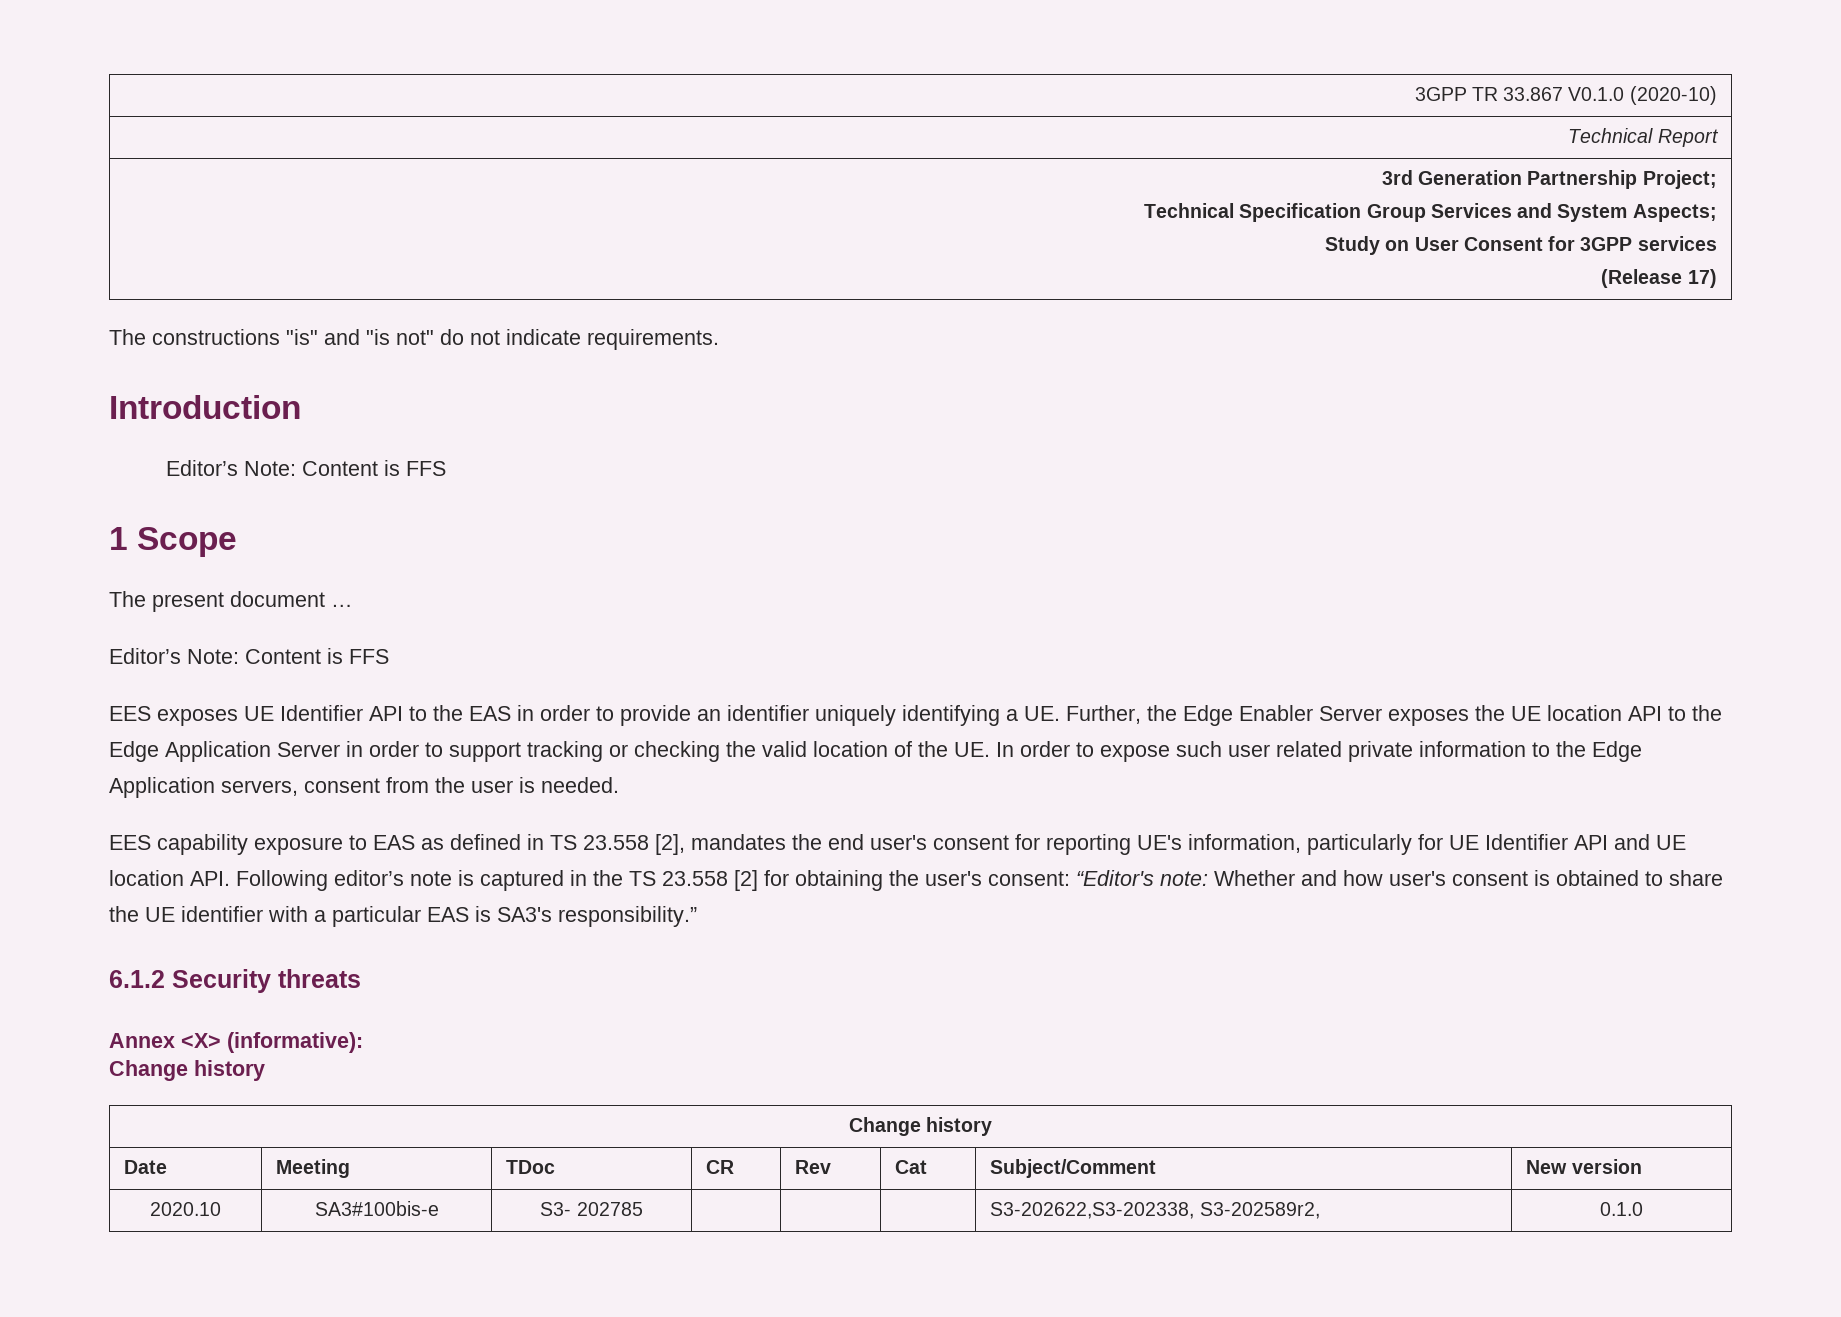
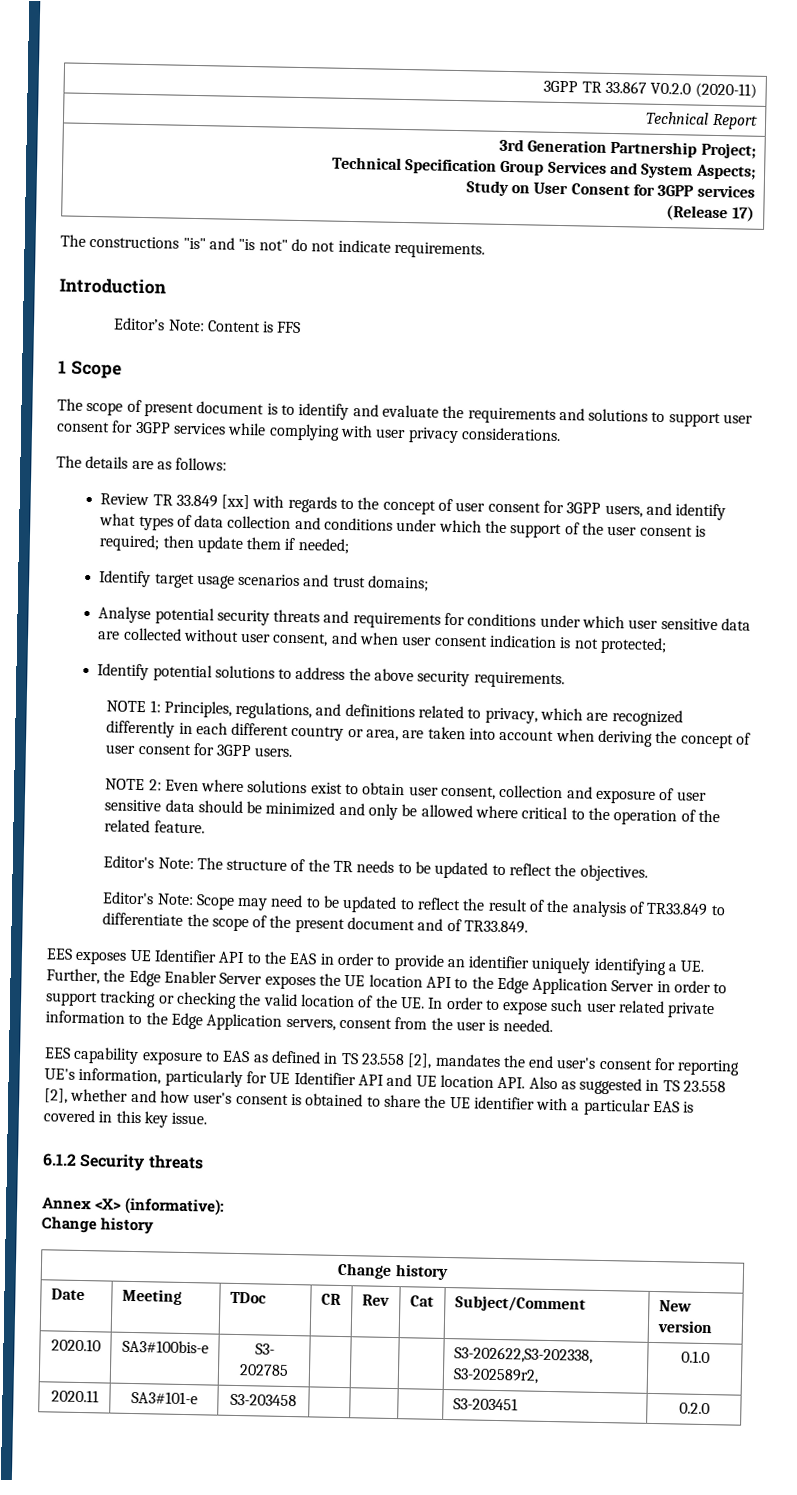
[1568,86,1717,105] V0.1.0 (2020-10) -> [650,82,757,99] V0.2.0 (2020-11)
[152,591,353,612] [109,648,389,664] present document … // Editor’s Note: Content is FFS -> [86,399,754,428] [57,420,561,444] [56,455,228,471] [100,493,727,521] [99,513,707,539] [99,534,349,555] [99,570,430,592] [98,606,752,631] [98,627,668,655] [97,663,565,689] [106,700,683,727] [106,720,752,749] [105,743,293,757] [105,778,707,804] [104,799,721,826] [104,819,205,834] [103,855,648,882] [102,891,726,918] [102,912,529,934] scope of present document is to identify and evaluate the requirements and solutions to support user consent for 3GPP services while complying with user privacy considerations. // The details are as follows: // Review TR 33.849 [xx] with regards to the concept of user consent for 3GPP users, and identify what types of data collection and conditions under which the support of the user consent is required; then update them if needed; // Identify target usage scenarios and trust domains; // Analyse potential security threats and requirements for conditions under which user sensitive data are collected without user consent, and when user consent indication is not protected; // Identify potential solutions to address the above security requirements. // NOTE 1: Principles, regulations, and definitions related to privacy, which are recognized differently in each different country or area, are taken into account when deriving the concept of user consent for 3GPP users. // NOTE 2: Even where solutions exist to obtain user consent, collection and exposure of user sensitive data should be minimized and only be allowed where critical to the operation of the related feature. // Editor's Note: The structure of the TR needs to be updated to reflect the objectives. // Editor's Note: Scope may need to be updated to reflect the result of the analysis of TR33.849 to differentiate the scope of the present document and of TR33.849.
[236,870,1295,891] Following editor’s note is captured in the TS 23.558 [2] for obtaining the user's consent: “Editor's note: Whether -> [528,1076,727,1095] [44,1088,129,1104] Also as suggested in TS 23.558 [2], whether
[497,906,697,927] SA3's responsibility.” -> [43,1109,208,1128] covered in this key issue.
(1643, 1209) none -> [50,1389,99,1403] [130,1390,198,1405] [230,1393,297,1407] [452,1397,518,1411] [678,1402,710,1415] // 2020.11 | SA3#101-e | S3-203458 | | | | S3-203451 | 0.2.0

